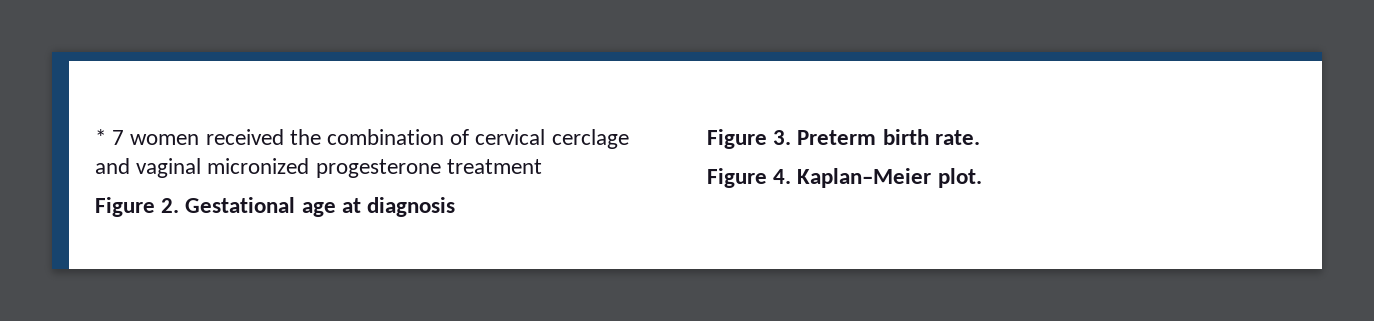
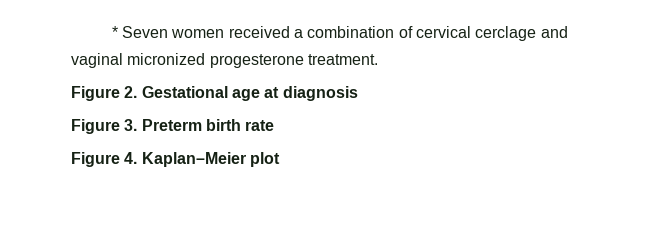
[112,130,125,145] 7 -> [122,26,169,38] Seven
[289,129,321,145] the -> [294,29,304,38] a
[446,159,542,174] treatment -> [307,54,378,65] treatment.
[934,130,980,145] rate. -> [245,120,275,131] rate
[937,168,982,188] plot. -> [249,152,280,167] plot

